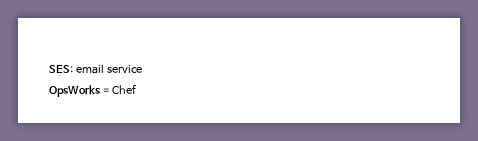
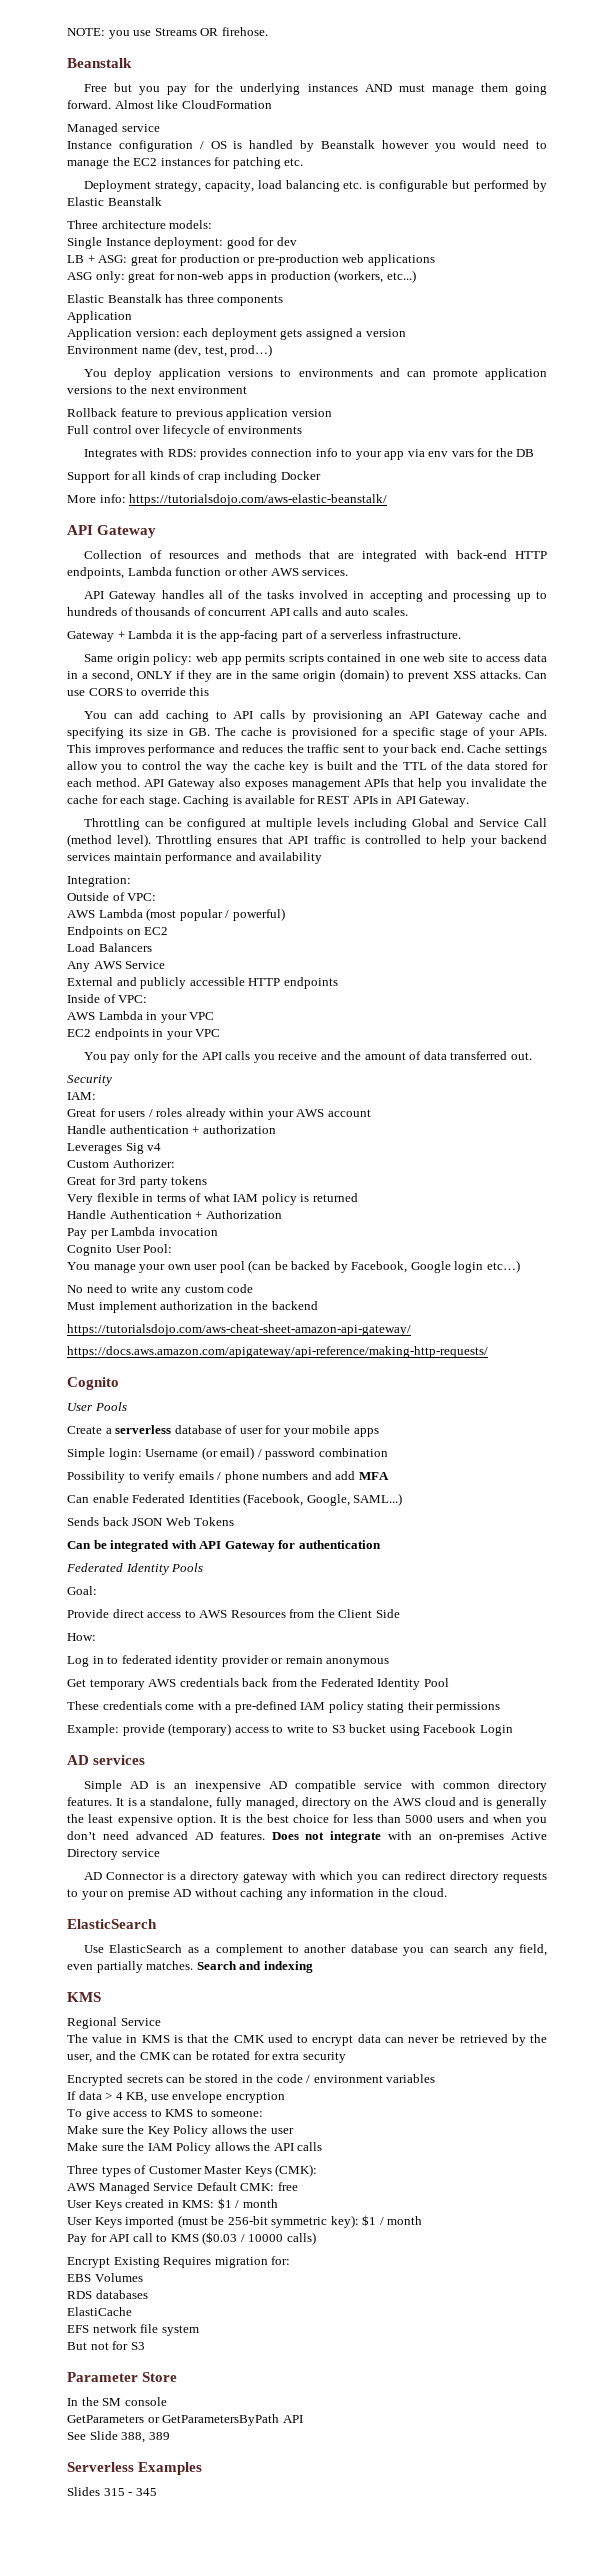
[49,65,142,74] [49,84,136,97] SES: email service // OpsWorks = Chef -> [67,27,268,39] [67,58,132,68] [83,83,548,95] [67,100,272,109] [67,123,160,135] [67,140,547,152] [67,157,304,169] [83,180,548,192] [67,197,162,206] [67,220,213,229] [67,237,297,249] [67,254,435,266] [67,270,416,283] [67,294,284,306] [67,311,132,323] [67,328,406,340] [67,344,273,357] [83,368,547,380] [67,385,248,394] [67,408,332,420] [67,425,302,437] [83,448,535,460] [67,471,321,483] [67,494,388,506] [67,525,157,538] [83,550,547,562] [67,567,349,579] [83,590,548,602] [67,607,408,616] [67,630,461,642] [83,653,548,665] [67,669,547,682] [67,687,210,696] [83,710,547,722] [67,727,547,739] [67,744,548,756] [67,761,548,773] [67,778,548,790] [67,795,470,807] [83,818,547,830] [67,834,547,847] [67,852,323,864] [67,876,131,887] [67,892,157,901] [67,908,285,921] [67,926,169,938] [67,943,152,952] [67,961,166,972] [67,977,338,989] [67,994,148,1003] [67,1011,215,1023] [67,1028,221,1040] [83,1051,532,1063] [67,1075,112,1086] [67,1092,96,1100] [67,1108,371,1120] [67,1125,276,1134] [67,1143,162,1154] [67,1159,175,1168] [67,1176,208,1188] [67,1193,358,1205] [67,1210,282,1219] [67,1227,218,1239] [67,1244,173,1256] [67,1260,520,1273] [67,1284,254,1296] [67,1301,318,1313] [67,1324,411,1336] [67,1346,488,1358] [67,1377,119,1390] [67,1402,127,1411] [67,1425,379,1437] [67,1447,388,1460] [67,1471,389,1483] [67,1493,403,1506] [67,1517,235,1526] [67,1540,381,1552] [66,1563,204,1575] [67,1586,97,1595] [67,1609,400,1618] [67,1633,96,1641] [67,1655,390,1667] [67,1678,449,1690] [67,1701,501,1713] [67,1723,513,1736] [67,1755,146,1765] [83,1780,547,1792] [67,1797,547,1809] [67,1814,547,1826] [67,1831,548,1843] [67,1849,160,1860] [83,1871,547,1883] [67,1888,447,1900] [67,1919,157,1929] [83,1944,547,1956] [67,1961,313,1973] [67,1992,101,2002] [67,2017,161,2029] [67,2034,548,2046] [67,2051,346,2063] [67,2074,436,2086] [67,2091,285,2103] [67,2109,264,2120] [67,2125,294,2137] [67,2142,323,2154] [67,2164,318,2177] [67,2182,298,2194] [67,2198,278,2211] [67,2215,423,2228] [67,2232,316,2245] [67,2256,291,2268] [67,2273,143,2282] [67,2290,148,2299] [67,2307,132,2316] [67,2324,199,2336] [67,2341,145,2350] [67,2372,178,2382] [67,2397,167,2406] [67,2414,303,2426] [67,2431,170,2443] [67,2462,203,2475] [67,2487,157,2496] NOTE: you use Streams OR firehose. // Beanstalk // Free but you pay for the underlying instances AND must manage them going forward. Almost like CloudFormation // Managed service // Instance configuration / OS is handled by Beanstalk however you would need to manage the EC2 instances for patching etc. // Deployment strategy, capacity, load balancing etc. is configurable but performed by Elastic Beanstalk // Three architecture models: // Single Instance deployment: good for dev // LB + ASG: great for production or pre-production web applications // ASG only: great for non-web apps in production (workers, etc...) // Elastic Beanstalk has three components // Application // Application version: each deployment gets assigned a version // Environment name (dev, test, prod…) // You deploy application versions to environments and can promote application versions to the next environment // Rollback feature to previous application version // Full control over lifecycle of environments // Integrates with RDS: provides connection info to your app via env vars for the DB // Support for all kinds of crap including Docker // More info: https://tutorialsdojo.com/aws-elastic-beanstalk/ // API Gateway // Collection of resources and methods that are integrated with back-end HTTP endpoints, Lambda function or other AWS services. // API Gateway handles all of the tasks involved in accepting and processing up to hundreds of thousands of concurrent API calls and auto scales. // Gateway + Lambda it is the app-facing part of a serverless infrastructure. // Same origin policy: web app permits scripts contained in one web site to access data in a second, ONLY if they are in the same origin (domain) to prevent XSS attacks. Can use CORS to override this // You can add caching to API calls by provisioning an API Gateway cache and specifying its size in GB. The cache is provisioned for a specific stage of your APIs. This improves performance and reduces the traffic sent to your back end. Cache settings allow you to control the way the cache key is built and the TTL of the data stored for each method. API Gateway also exposes management APIs that help you invalidate the cache for each stage. Caching is available for REST APIs in API Gateway. // Throttling can be configured at multiple levels including Global and Service Call (method level). Throttling ensures that API traffic is controlled to help your backend services maintain performance and availability // Integration: // Outside of VPC: // AWS Lambda (most popular / powerful) // Endpoints on EC2 // Load Balancers // Any AWS Service // External and publicly accessible HTTP endpoints // Inside of VPC: // AWS Lambda in your VPC // EC2 endpoints in your VPC // You pay only for the API calls you receive and the amount of data transferred out. // Security // IAM: // Great for users / roles already within your AWS account // Handle authentication + authorization // Leverages Sig v4 // Custom Authorizer: // Great for 3rd party tokens // Very flexible in terms of what IAM policy is returned // Handle Authentication + Authorization // Pay per Lambda invocation // Cognito User Pool: // You manage your own user pool (can be backed by Facebook, Google login etc…) // No need to write any custom code // Must implement authorization in the backend // https://tutorialsdojo.com/aws-cheat-sheet-amazon-api-gateway/ // https://docs.aws.amazon.com/apigateway/api-reference/making-http-requests/ // Cognito // User Pools // Create a serverless database of user for your mobile apps // Simple login: Username (or email) / password combination // Possibility to verify emails / phone numbers and add MFA // Can enable Federated Identities (Facebook, Google, SAML...) // Sends back JSON Web Tokens // Can be integrated with API Gateway for authentication // Federated Identity Pools // Goal: // Provide direct access to AWS Resources from the Client Side // How: // Log in to federated identity provider or remain anonymous // Get temporary AWS credentials back from the Federated Identity Pool // These credentials come with a pre-defined IAM policy stating their permissions // Example: provide (temporary) access to write to S3 bucket using Facebook Login // AD services // Simple AD is an inexpensive AD compatible service with common directory features. It is a standalone, fully managed, directory on the AWS cloud and is generally the least expensive option. It is the best choice for less than 5000 users and when you don’t need advanced AD features. Does not integrate with an on-premises Active Directory service // AD Connector is a directory gateway with which you can redirect directory requests to your on premise AD without caching any information in the cloud. // ElasticSearch // Use ElasticSearch as a complement to another database you can search any field, even partially matches. Search and indexing // KMS // Regional Service // The value in KMS is that the CMK used to encrypt data can never be retrieved by the user, and the CMK can be rotated for extra security // Encrypted secrets can be stored in the code / environment variables // If data > 4 KB, use envelope encryption // To give access to KMS to someone: // Make sure the Key Policy allows the user // Make sure the IAM Policy allows the API calls // Three types of Customer Master Keys (CMK): // AWS Managed Service Default CMK: free // User Keys created in KMS: $1 / month // User Keys imported (must be 256-bit symmetric key): $1 / month // Pay for API call to KMS ($0.03 / 10000 calls) // Encrypt Existing Requires migration for: // EBS Volumes // RDS databases // ElastiCache // EFS network file system // But not for S3 // Parameter Store // In the SM console // GetParameters or GetParametersByPath API // See Slide 388, 389 // Serverless Examples // Slides 315 - 345

